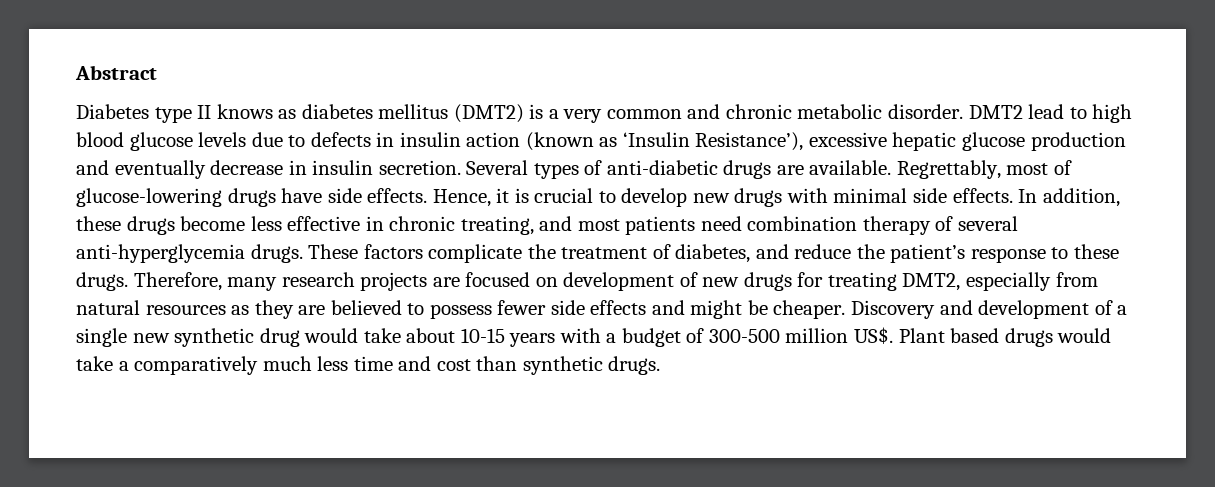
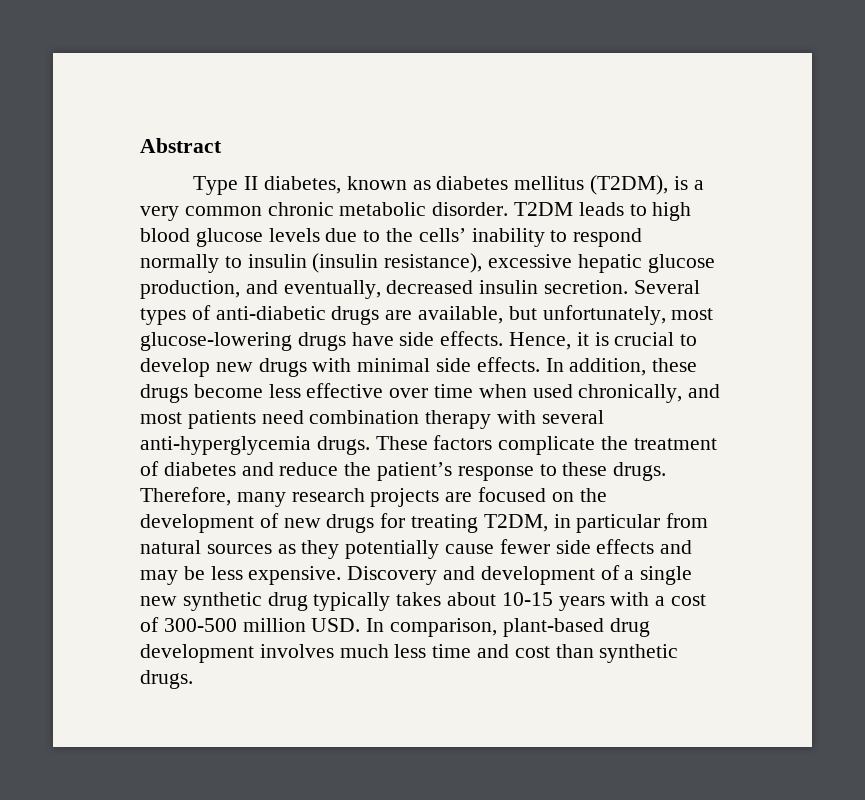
[76,104,273,123] Diabetes type II knows -> [193,176,407,195] Type II diabetes, known
[453,104,524,123] (DMT2) -> [590,175,669,195] (T2DM),
[687,104,721,119] and -> (262, 211) none
[968,104,1065,119] DMT2 lead -> [514,202,624,216] T2DM leads
[310,132,1126,151] [76,160,307,179] defects in insulin action (known as ‘Insulin Resistance’), excessive hepatic glucose production and eventually decrease in -> [386,228,643,247] [140,253,715,273] [140,280,474,299] the cells’ inability to respond normally to insulin (insulin resistance), excessive hepatic glucose production, and eventually, decreased
[809,160,1073,179] available. Regrettably, most of -> [418,305,714,325] available, but unfortunately, most
[365,216,534,235] in chronic treating, -> [389,384,683,403] over time when used chronically,
[935,216,954,231] of -> [497,410,537,424] with
[675,244,751,263] diabetes, -> [163,462,236,476] diabetes
(558, 282) none -> [579,488,607,502] the
[902,272,1052,291] DMT2, especially -> [483,514,661,533] T2DM, in particular
[145,305,226,315] resources -> [206,544,272,554] sources
[298,300,846,319] are believed to possess fewer side effects and might be cheaper. -> [345,539,693,559] [140,566,342,585] potentially cause fewer side effects and may be less expensive.
[304,328,401,343] would take -> [313,592,442,611] typically takes
[621,328,681,347] budget -> [671,594,707,606] cost
[854,327,1112,347] [76,356,259,375] US$. Plant based drugs would take a comparatively -> [311,618,650,637] [140,644,334,663] USD. In comparison, plant-based drug development involves

